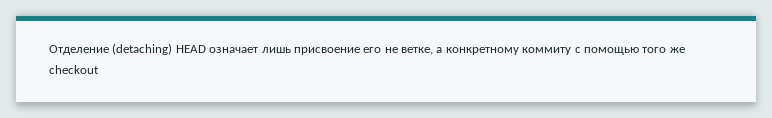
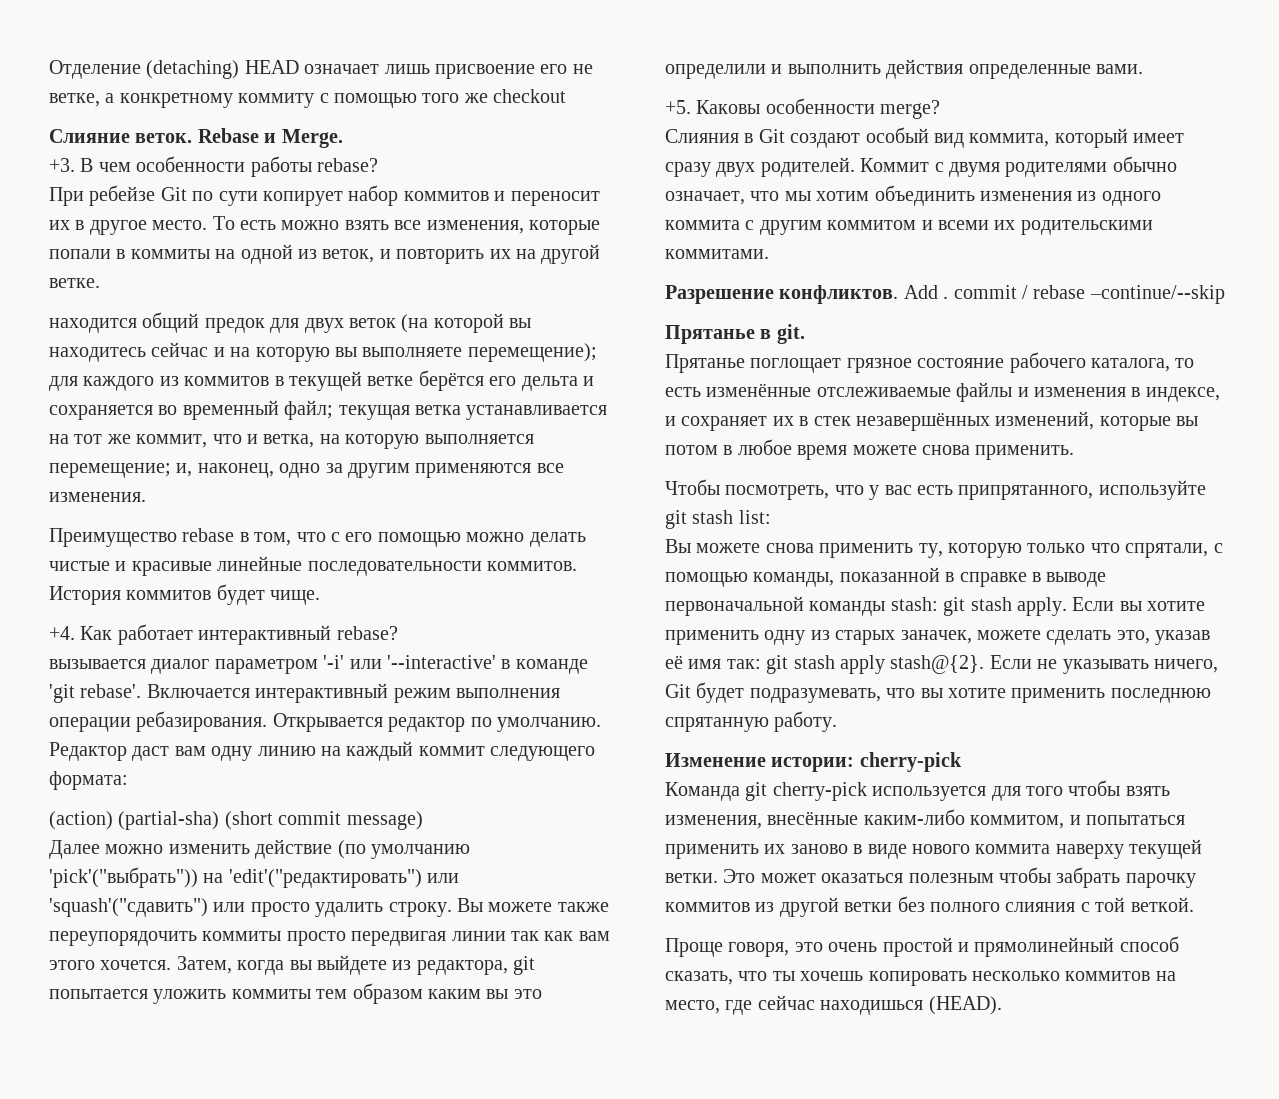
(99, 69) none -> [49,128,343,148] [49,156,378,177] [49,185,600,206] [49,216,600,235] [49,244,601,264] [49,278,100,288] [49,312,532,333] [49,342,597,362] [49,370,594,391] [49,400,608,420] [49,434,534,449] [49,463,564,478] [49,492,146,502] [49,528,586,547] [49,556,577,576] [49,584,321,605] [49,624,398,645] [49,655,588,674] [49,683,560,703] [49,711,601,732] [49,741,596,761] [49,771,128,790] [49,811,423,830] [49,839,470,859] [49,867,460,888] [49,898,609,917] [49,931,610,946] [49,955,536,975] [49,983,542,1004] [665,59,1143,79] [665,98,941,119] [665,127,1185,148] [665,156,1177,177] [665,185,1161,206] [665,220,1153,235] [665,249,769,259] [665,285,1225,304] [665,324,805,344] [665,352,1195,373] [665,382,1220,402] [665,411,1199,431] [665,439,1075,460] [665,479,1206,500] [665,510,771,529] [665,539,1223,558] [665,567,1107,587] [665,596,1206,616] [665,630,1211,645] [665,655,1218,674] [665,682,1211,703] [665,711,838,732] [665,752,962,772] [665,780,1170,801] [665,809,1185,829] [665,839,1203,859] [665,867,1196,888] [665,896,1194,917] [665,936,1179,957] [665,971,1176,986] [665,995,1002,1015] // Слияние веток. Rebase и Merge. // +3. В чем особенности работы rebase? // При ребейзе Git по сути копирует набор коммитов и переносит их в другое место. То есть можно взять все изменения, которые попали в коммиты на одной из веток, и повторить их на другой ветке. // находится общий предок для двух веток (на которой вы находитесь сейчас и на которую вы выполняете перемещение); для каждого из коммитов в текущей ветке берётся его дельта и сохраняется во временный файл; текущая ветка устанавливается на тот же коммит, что и ветка, на которую выполняется перемещение; и, наконец, одно за другим применяются все изменения. // Преимущество rebase в том, что c его помощью можно делать чистые и красивые линейные последовательности коммитов. История коммитов будет чище. // +4. Как работает интерактивный rebase? // вызывается диалог параметром '-i' или '--interactive' в команде 'git rebase'. Включается интерактивный режим выполнения операции ребазирования. Открывается редактор по умолчанию. Редактор даст вам одну линию на каждый коммит следующего формата: // (action) (partial-sha) (short commit message) // Далее можно изменить действие (по умолчанию 'pick'("выбрать")) на 'edit'("редактировать") или 'squash'("сдавить") или просто удалить строку. Вы можете также переупорядочить коммиты просто передвигая линии так как вам этого хочется. Затем, когда вы выйдете из редактора, git попытается уложить коммиты тем образом каким вы это определили и выполнить действия определенные вами. // +5. Каковы особенности merge? // Слияния в Git создают особый вид коммита, который имеет сразу двух родителей. Коммит с двумя родителями обычно означает, что мы хотим объединить изменения из одного коммита с другим коммитом и всеми их родительскими коммитами. // Разрешение конфликтов. Add . commit / rebase –continue/--skip // Прятанье в git. // Прятанье поглощает грязное состояние рабочего каталога, то есть изменённые отслеживаемые файлы и изменения в индексе, и сохраняет их в стек незавершённых изменений, которые вы потом в любое время можете снова применить. // Чтобы посмотреть, что у вас есть припрятанного, используйте git stash list: // Вы можете снова применить ту, которую только что спрятали, с помощью команды, показанной в справке в выводе первоначальной команды stash: git stash apply. Если вы хотите применить одну из старых заначек, можете сделать это, указав её имя так: git stash apply stash@{2}. Если не указывать ничего, Git будет подразумевать, что вы хотите применить последнюю спрятанную работу. // Изменение истории: cherry-pick // Команда git cherry-pick используется для того чтобы взять изменения, внесённые каким-либо коммитом, и попытаться применить их заново в виде нового коммита наверху текущей ветки. Это может оказаться полезным чтобы забрать парочку коммитов из другой ветки без полного слияния с той веткой. // Проще говоря, это очень простой и прямолинейный способ сказать, что ты хочешь копировать несколько коммитов на место, где сейчас находишься (HEAD).

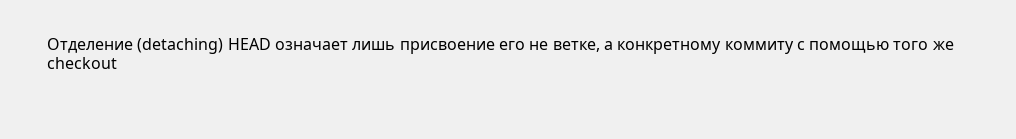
[49,128,343,148] [49,156,378,177] [49,185,600,206] [49,216,600,235] [49,244,601,264] [49,278,100,288] [49,312,532,333] [49,342,597,362] [49,370,594,391] [49,400,608,420] [49,434,534,449] [49,463,564,478] [49,492,146,502] [49,528,586,547] [49,556,577,576] [49,584,321,605] [49,624,398,645] [49,655,588,674] [49,683,560,703] [49,711,601,732] [49,741,596,761] [49,771,128,790] [49,811,423,830] [49,839,470,859] [49,867,460,888] [49,898,609,917] [49,931,610,946] [49,955,536,975] [49,983,542,1004] [665,59,1143,79] [665,98,941,119] [665,127,1185,148] [665,156,1177,177] [665,185,1161,206] [665,220,1153,235] [665,249,769,259] [665,285,1225,304] [665,324,805,344] [665,352,1195,373] [665,382,1220,402] [665,411,1199,431] [665,439,1075,460] [665,479,1206,500] [665,510,771,529] [665,539,1223,558] [665,567,1107,587] [665,596,1206,616] [665,630,1211,645] [665,655,1218,674] [665,682,1211,703] [665,711,838,732] [665,752,962,772] [665,780,1170,801] [665,809,1185,829] [665,839,1203,859] [665,867,1196,888] [665,896,1194,917] [665,936,1179,957] [665,971,1176,986] [665,995,1002,1015] // Слияние веток. Rebase и Merge. // +3. В чем особенности работы rebase? // При ребейзе Git по сути копирует набор коммитов и переносит их в другое место. То есть можно взять все изменения, которые попали в коммиты на одной из веток, и повторить их на другой ветке. // находится общий предок для двух веток (на которой вы находитесь сейчас и на которую вы выполняете перемещение); для каждого из коммитов в текущей ветке берётся его дельта и сохраняется во временный файл; текущая ветка устанавливается на тот же коммит, что и ветка, на которую выполняется перемещение; и, наконец, одно за другим применяются все изменения. // Преимущество rebase в том, что c его помощью можно делать чистые и красивые линейные последовательности коммитов. История коммитов будет чище. // +4. Как работает интерактивный rebase? // вызывается диалог параметром '-i' или '--interactive' в команде 'git rebase'. Включается интерактивный режим выполнения операции ребазирования. Открывается редактор по умолчанию. Редактор даст вам одну линию на каждый коммит следующего формата: // (action) (partial-sha) (short commit message) // Далее можно изменить действие (по умолчанию 'pick'("выбрать")) на 'edit'("редактировать") или 'squash'("сдавить") или просто удалить строку. Вы можете также переупорядочить коммиты просто передвигая линии так как вам этого хочется. Затем, когда вы выйдете из редактора, git попытается уложить коммиты тем образом каким вы это определили и выполнить действия определенные вами. // +5. Каковы особенности merge? // Слияния в Git создают особый вид коммита, который имеет сразу двух родителей. Коммит с двумя родителями обычно означает, что мы хотим объединить изменения из одного коммита с другим коммитом и всеми их родительскими коммитами. // Разрешение конфликтов. Add . commit / rebase –continue/--skip // Прятанье в git. // Прятанье поглощает грязное состояние рабочего каталога, то есть изменённые отслеживаемые файлы и изменения в индексе, и сохраняет их в стек незавершённых изменений, которые вы потом в любое время можете снова применить. // Чтобы посмотреть, что у вас есть припрятанного, используйте git stash list: // Вы можете снова применить ту, которую только что спрятали, с помощью команды, показанной в справке в выводе первоначальной команды stash: git stash apply. Если вы хотите применить одну из старых заначек, можете сделать это, указав её имя так: git stash apply stash@{2}. Если не указывать ничего, Git будет подразумевать, что вы хотите применить последнюю спрятанную работу. // Изменение истории: cherry-pick // Команда git cherry-pick используется для того чтобы взять изменения, внесённые каким-либо коммитом, и попытаться применить их заново в виде нового коммита наверху текущей ветки. Это может оказаться полезным чтобы забрать парочку коммитов из другой ветки без полного слияния с той веткой. // Проще говоря, это очень простой и прямолинейный способ сказать, что ты хочешь копировать несколько коммитов на место, где сейчас находишься (HEAD). -> (117, 63) none

